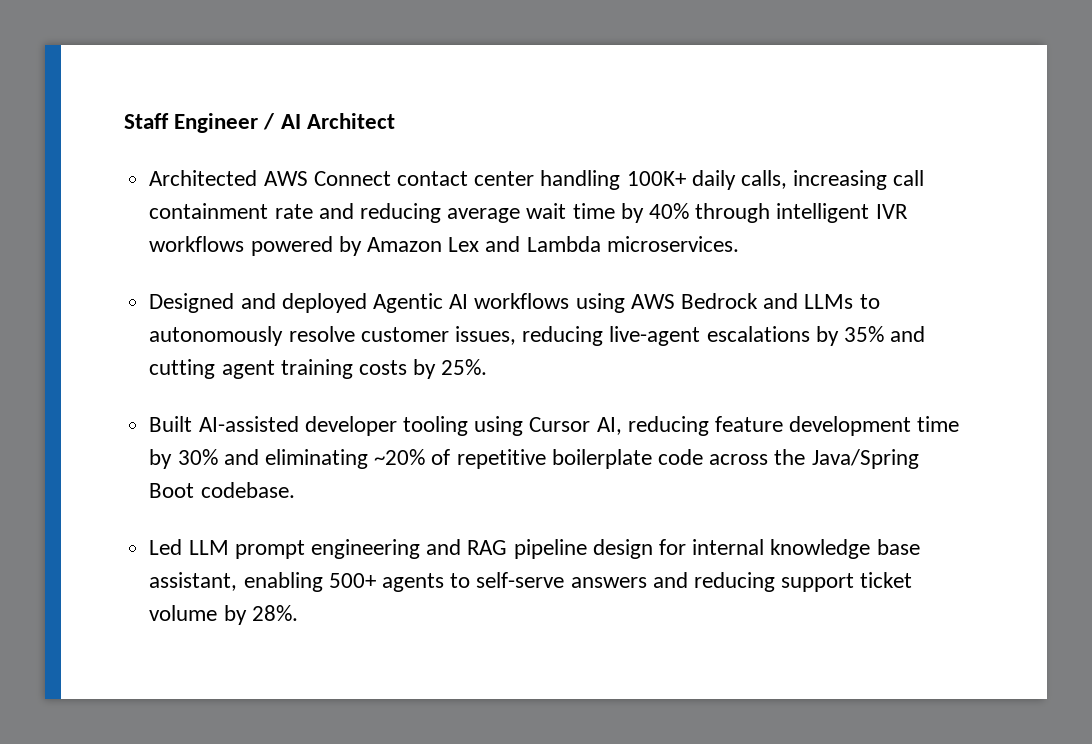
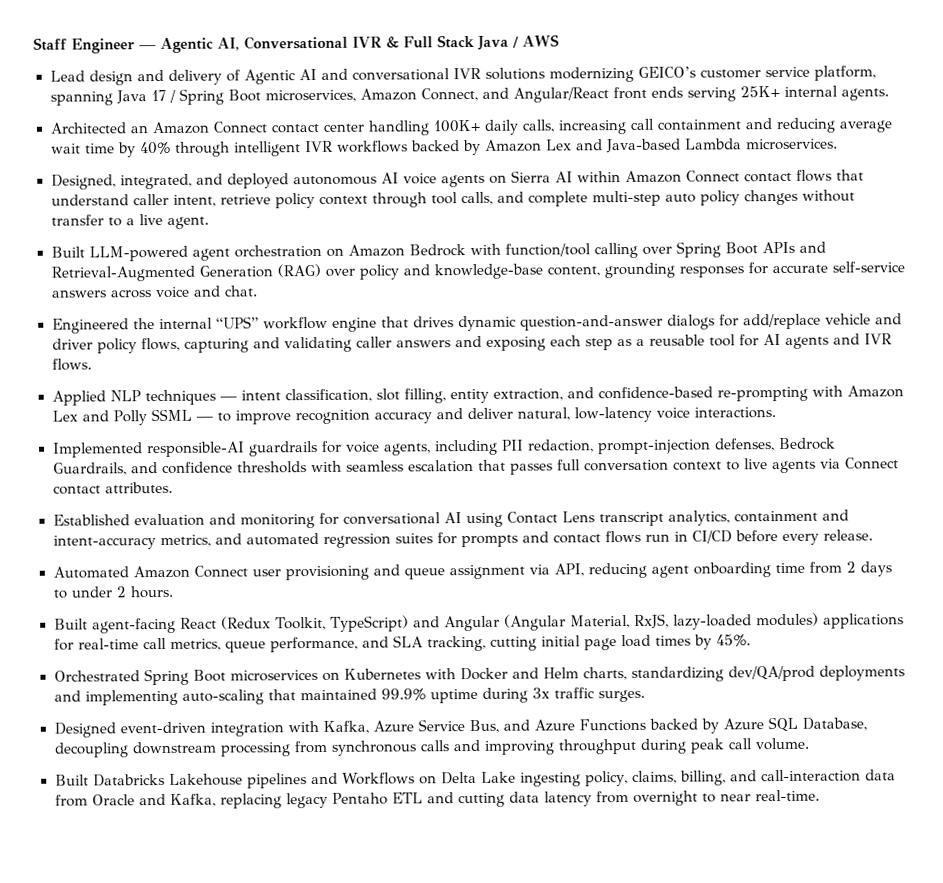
[263,113,395,130] / AI Architect -> [139,34,559,54] [49,65,876,86] [49,85,889,106] — Agentic AI, Conversational IVR & Full Stack Java / AWS // Lead design and delivery of Agentic AI and conversational IVR solutions modernizing GEICO’s customer service platform, spanning Java 17 / Spring Boot microservices, Amazon Connect, and Angular/React front ends serving 25K+ internal agents.
[263,171,308,186] AWS -> [129,121,210,135] an Amazon
[274,204,313,219] rate -> (741, 125) none
[250,236,333,256] powered -> [410,140,460,152] backed
(521, 244) none -> [605,138,681,154] Java-based
[149,293,880,313] [149,326,926,346] [149,359,488,379] [149,416,960,436] [149,449,919,469] [149,482,295,498] [149,539,920,559] [149,572,913,592] [149,605,298,625] Designed and deployed Agentic AI workflows using AWS Bedrock and LLMs to autonomously resolve customer issues, reducing live-agent escalations by 35% and cutting agent training costs by 25%. // Built AI-assisted developer tooling using Cursor AI, reducing feature development time by 30% and eliminating ~20% of repetitive boilerplate code across the Java/Spring Boot codebase. // Led LLM prompt engineering and RAG pipeline design for internal knowledge base assistant, enabling 500+ agents to self-serve answers and reducing support ticket volume by 28%. -> [50,169,864,190] [50,189,855,209] [50,213,209,229] [50,241,826,262] [50,261,905,282] [51,285,258,299] [51,313,902,334] [51,333,892,354] [51,358,92,371] [51,385,904,406] [51,406,776,426] [51,437,836,458] [52,457,899,476] [52,481,173,495] [52,509,849,529] [52,529,873,550] [52,561,892,581] [52,585,174,599] [53,612,905,634] [53,634,751,653] [53,665,905,686] [53,687,645,706] [53,716,867,738] [53,737,809,758] [54,769,897,789] [54,789,820,809] Designed, integrated, and deployed autonomous AI voice agents on Sierra AI within Amazon Connect contact flows that understand caller intent, retrieve policy context through tool calls, and complete multi-step auto policy changes without transfer to a live agent. // Built LLM-powered agent orchestration on Amazon Bedrock with function/tool calling over Spring Boot APIs and Retrieval-Augmented Generation (RAG) over policy and knowledge-base content, grounding responses for accurate self-service answers across voice and chat. // Engineered the internal “UPS” workflow engine that drives dynamic question-and-answer dialogs for add/replace vehicle and driver policy flows, capturing and validating caller answers and exposing each step as a reusable tool for AI agents and IVR flows. // Applied NLP techniques — intent classification, slot filling, entity extraction, and confidence-based re-prompting with Amazon Lex and Polly SSML — to improve recognition accuracy and deliver natural, low-latency voice interactions. // Implemented responsible-AI guardrails for voice agents, including PII redaction, prompt-injection defenses, Bedrock Guardrails, and confidence thresholds with seamless escalation that passes full conversation context to live agents via Connect contact attributes. // Established evaluation and monitoring for conversational AI using Contact Lens transcript analytics, containment and intent-accuracy metrics, and automated regression suites for prompts and contact flows run in CI/CD before every release. // Automated Amazon Connect user provisioning and queue assignment via API, reducing agent onboarding time from 2 days to under 2 hours. // Built agent-facing React (Redux Toolkit, TypeScript) and Angular (Angular Material, RxJS, lazy-loaded modules) applications for real-time call metrics, queue performance, and SLA tracking, cutting initial page load times by 45%. // Orchestrated Spring Boot microservices on Kubernetes with Docker and Helm charts, standardizing dev/QA/prod deployments and implementing auto-scaling that maintained 99.9% uptime during 3x traffic surges. // Designed event-driven integration with Kafka, Azure Service Bus, and Azure Functions backed by Azure SQL Database, decoupling downstream processing from synchronous calls and improving throughput during peak call volume. // Built Databricks Lakehouse pipelines and Workflows on Delta Lake ingesting policy, claims, billing, and call-interaction data from Oracle and Kafka, replacing legacy Pentaho ETL and cutting data latency from overnight to near real-time.

